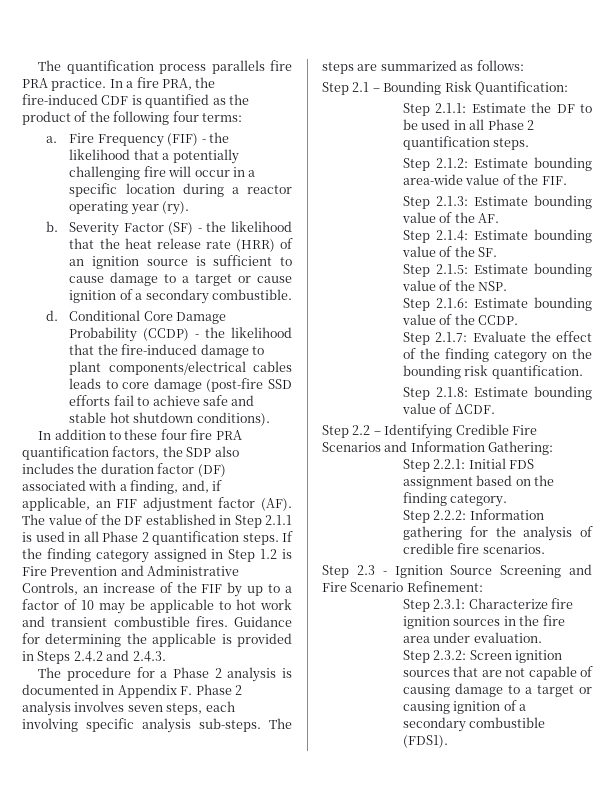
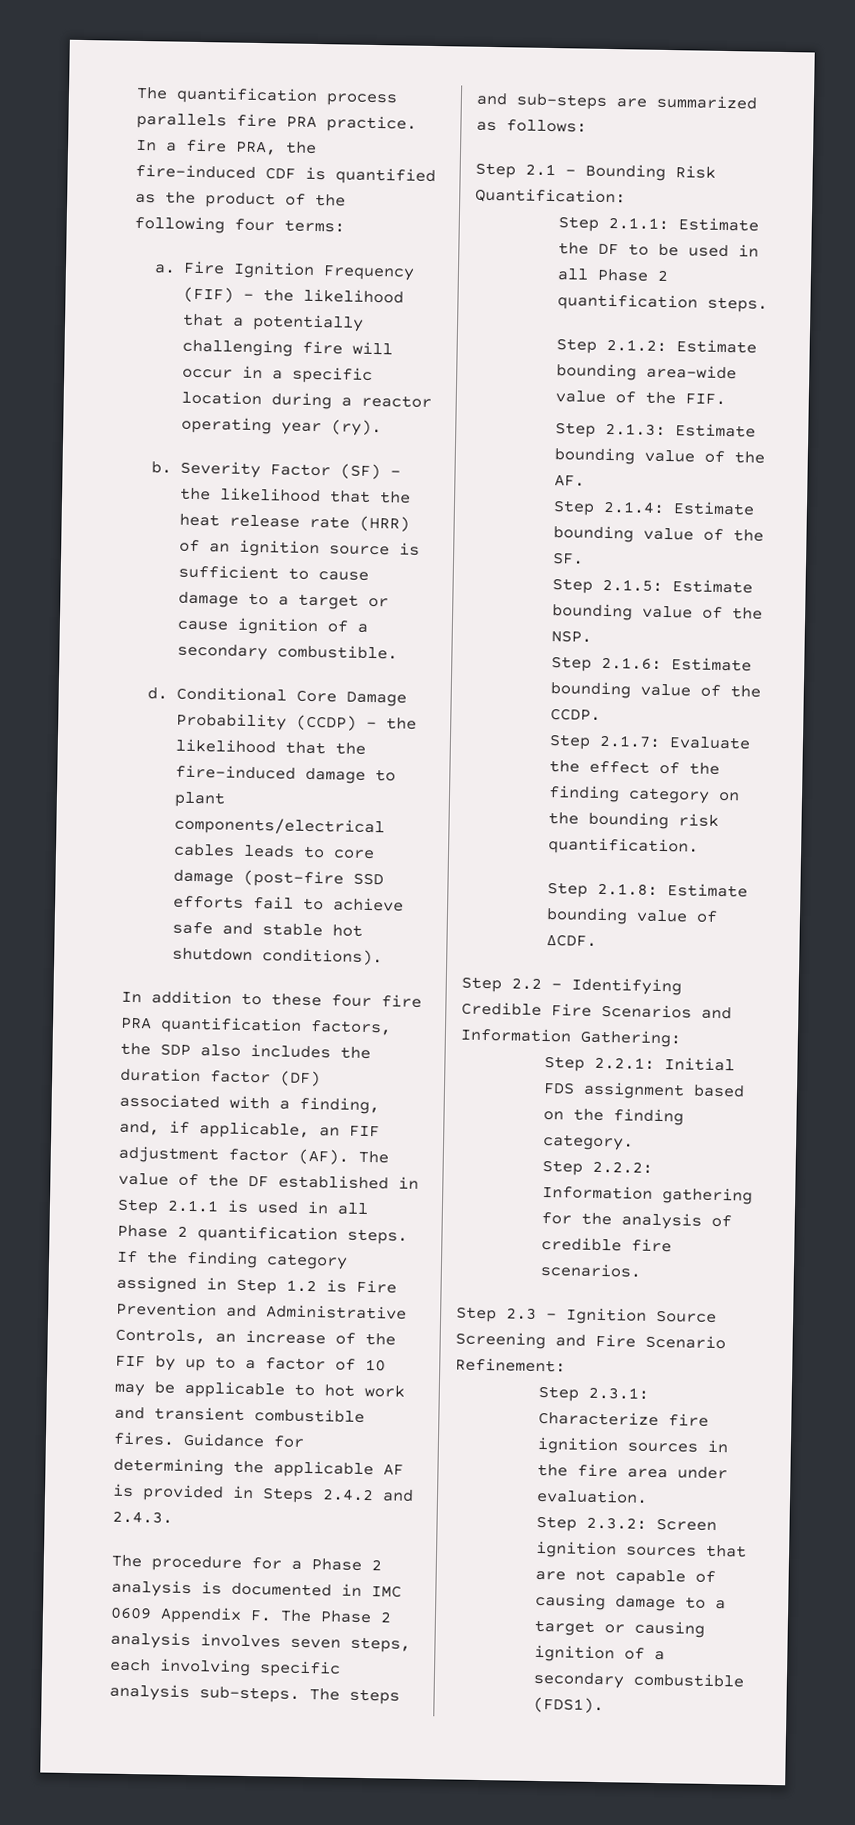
(95, 138) none -> [232,261,315,279] Ignition
(217, 640) none -> [383,1463,404,1476] AF
(115, 690) none -> [371,1585,402,1598] [110,1606,152,1620] IMC 0609
(193, 690) none -> [280,1609,312,1623] The
(354, 68) none -> [476,92,608,110] and sub-steps

